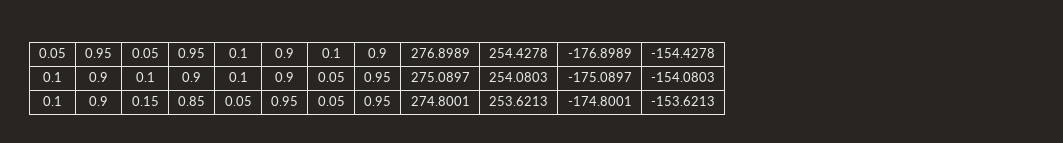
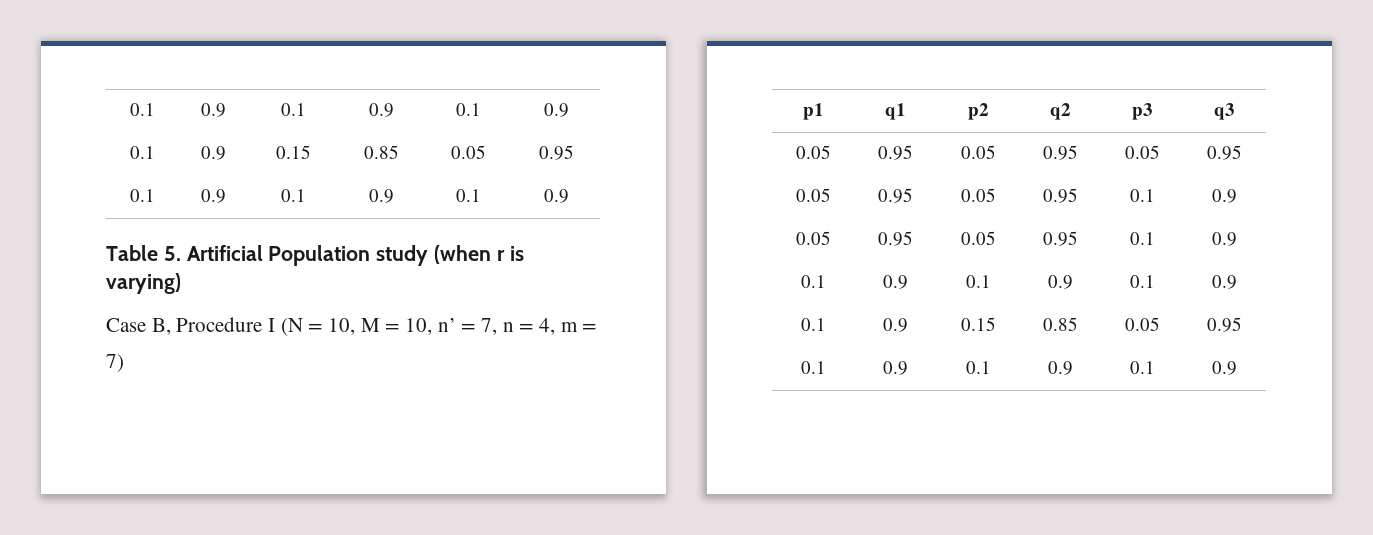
[39,48,66,58] [85,48,112,58] [131,48,159,58] [178,48,205,58] [228,48,248,58] [275,48,294,58] [321,48,341,58] [368,48,387,58] [410,48,470,58] [489,48,548,58] [567,48,632,58] [651,48,715,58] [43,72,62,82] [89,72,108,82] [135,72,155,82] [182,72,201,82] [228,72,248,82] [275,72,294,82] [317,72,345,82] [364,72,391,82] [410,72,470,82] [489,72,548,82] [567,72,632,82] [651,72,715,82] [43,96,62,106] [89,96,108,106] [131,96,159,106] [178,96,205,106] [224,96,252,106] [271,96,298,106] [317,96,345,106] [364,96,391,106] [410,96,470,106] [489,96,548,106] [567,96,632,106] [651,96,715,106] 0.05 | 0.95 | 0.05 | 0.95 | 0.1 | 0.9 | 0.1 | 0.9 | 276.8989 | 254.4278 | -176.8989 | -154.4278 // 0.1 | 0.9 | 0.1 | 0.9 | 0.1 | 0.9 | 0.05 | 0.95 | 275.0897 | 254.0803 | -175.0897 | -154.0803 // 0.1 | 0.9 | 0.15 | 0.85 | 0.05 | 0.95 | 0.05 | 0.95 | 274.8001 | 253.6213 | -174.8001 | -153.6213 -> [129,103,155,116] [201,103,226,117] [281,103,306,116] [368,103,394,117] [456,103,481,116] [543,103,569,117] [129,146,155,159] [201,146,226,160] [276,145,311,159] [363,145,399,159] [451,145,486,159] [538,145,574,160] [129,189,155,202] [201,189,226,203] [281,189,306,202] [368,189,394,203] [456,189,481,202] [543,189,569,203] [106,245,524,266] [106,273,181,294] [106,317,597,336] [106,354,124,372] [803,103,824,120] [885,103,906,120] [967,103,989,120] [1050,103,1071,120] [1132,103,1153,120] [1214,103,1235,120] [796,145,831,159] [878,145,913,160] [960,145,996,159] [1043,145,1078,160] [1125,145,1160,159] [1207,145,1242,160] [796,188,831,202] [878,188,913,203] [960,188,996,202] [1043,188,1078,203] [1130,189,1155,202] [1212,189,1237,203] [796,231,831,245] [878,231,913,246] [960,231,996,245] [1043,231,1078,246] [1130,232,1155,245] [1212,232,1237,246] [801,275,826,288] [883,275,908,289] [965,275,991,288] [1048,275,1073,289] [1130,275,1155,288] [1212,275,1237,289] [801,318,826,331] [883,318,908,332] [960,317,996,331] [1043,317,1078,331] [1125,317,1160,331] [1207,317,1242,332] [801,361,826,374] [883,361,908,375] [965,361,991,374] [1048,361,1073,375] [1130,361,1155,374] [1212,361,1237,375] 0.1 | 0.9 | 0.1 | 0.9 | 0.1 | 0.9 // 0.1 | 0.9 | 0.15 | 0.85 | 0.05 | 0.95 // 0.1 | 0.9 | 0.1 | 0.9 | 0.1 | 0.9 // Table 5. Artificial Population study (when r is varying) // Case B, Procedure I (N = 10, M = 10, n’ = 7, n = 4, m = 7) // p1 | q1 | p2 | q2 | p3 | q3 // 0.05 | 0.95 | 0.05 | 0.95 | 0.05 | 0.95 // 0.05 | 0.95 | 0.05 | 0.95 | 0.1 | 0.9 // 0.05 | 0.95 | 0.05 | 0.95 | 0.1 | 0.9 // 0.1 | 0.9 | 0.1 | 0.9 | 0.1 | 0.9 // 0.1 | 0.9 | 0.15 | 0.85 | 0.05 | 0.95 // 0.1 | 0.9 | 0.1 | 0.9 | 0.1 | 0.9

